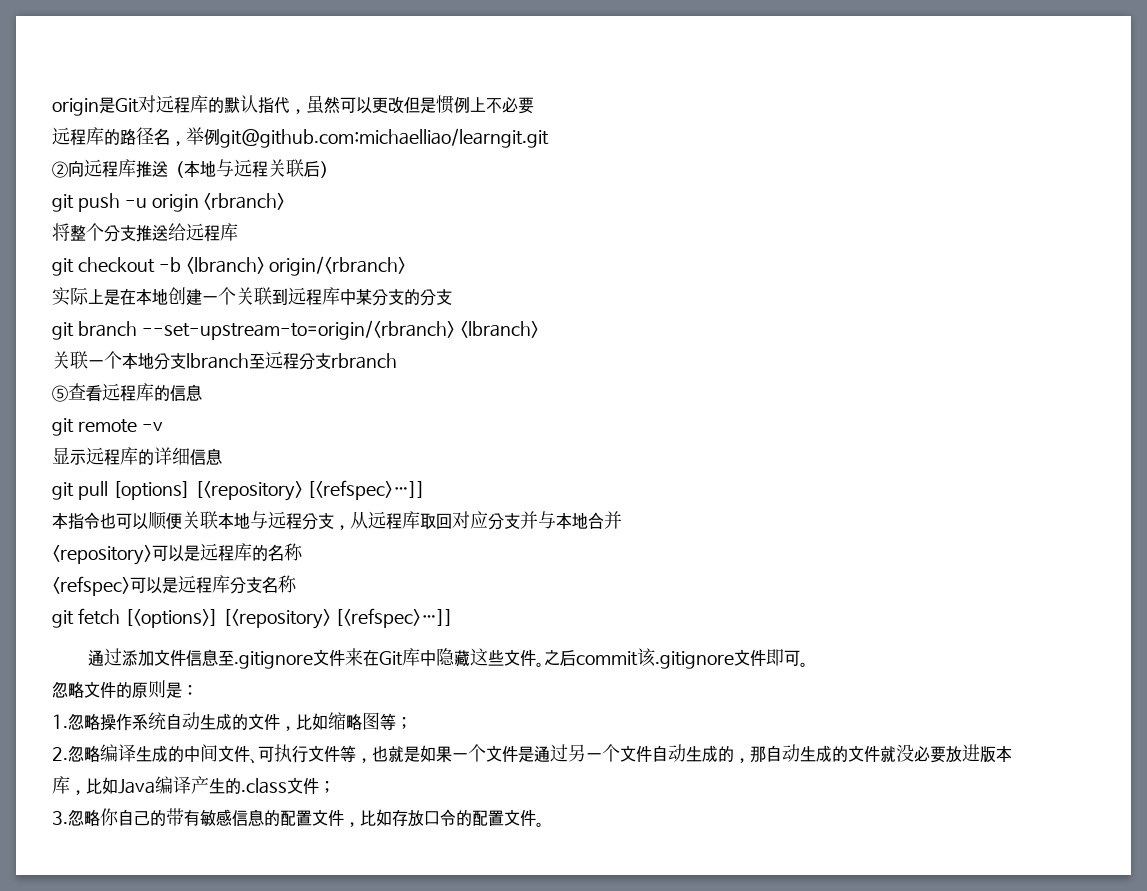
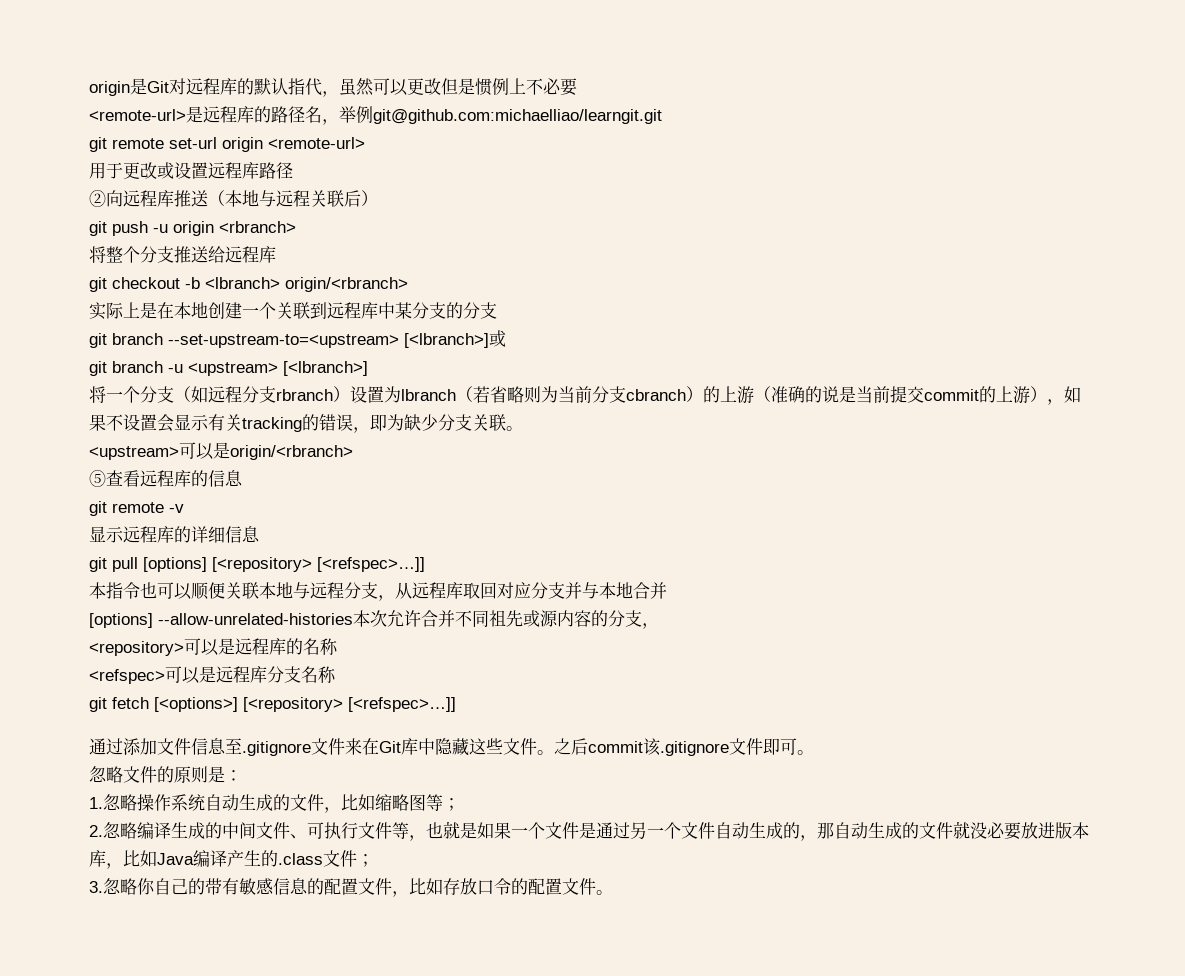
(534, 105) none -> [89,106,203,123] <remote-url>是
(549, 138) none -> [89,137,365,152] [89,162,293,179] // git remote set-url origin <remote-url> // 用于更改或设置远程库路径
[141,320,539,340] [52,351,397,370] --set-upstream-to=origin/<rbranch> <lbranch> // 关联一个本地分支lbranch至远程分支rbranch -> [168,330,506,348] [89,361,368,376] [89,386,1081,405] [89,414,523,433] [89,442,353,460] --set-upstream-to=<upstream> [<lbranch>]或 // git branch -u <upstream> [<lbranch>] // 将一个分支（如远程分支rbranch）设置为lbranch（若省略则为当前分支cbranch）的上游（准确的说是当前提交commit的上游），如果不设置会显示有关tracking的错误，即为缺少分支关联。 // <upstream>可以是origin/<rbranch>
(622, 520) none -> [89,610,659,629] // [options] --allow-unrelated-histories本次允许合并不同祖先或源内容的分支，

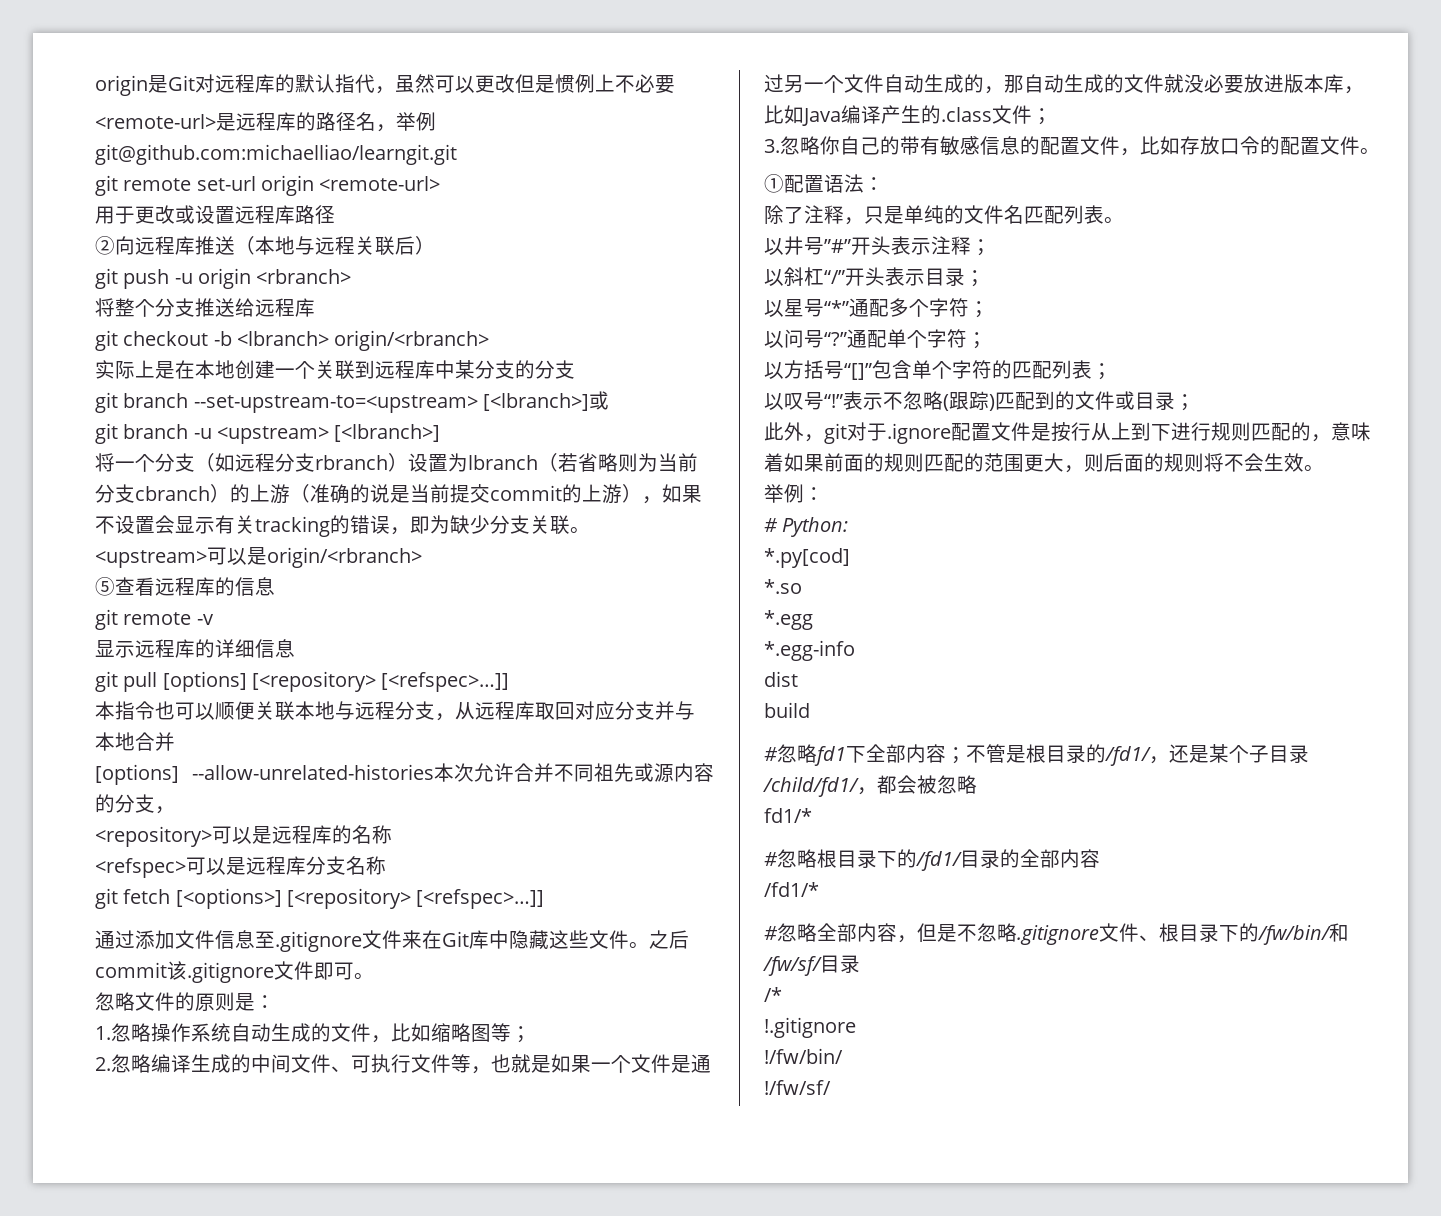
(613, 892) none -> [764,174,884,193] [764,205,1124,225] [764,236,991,256] [764,267,985,287] [764,298,989,318] [764,329,987,349] [764,360,1112,380] [764,391,1195,411] [764,422,1371,444] [764,453,1324,473] [764,484,824,503] [764,517,849,537] [764,548,850,568] [764,579,802,594] [764,610,813,630] [764,640,855,661] [764,671,798,687] [764,702,810,718] [764,744,1309,766] [763,775,977,797] [764,808,812,823] [764,849,1100,871] [764,882,819,897] [764,923,1349,945] [763,955,860,976] [764,987,782,1002] [764,1017,856,1038] [764,1048,843,1064] [764,1080,831,1095] // ①配置语法： // 除了注释，只是单纯的文件名匹配列表。 // 以井号”#”开头表示注释； // 以斜杠“/”开头表示目录； // 以星号“*”通配多个字符； // 以问号“?”通配单个字符； // 以方括号“[]”包含单个字符的匹配列表； // 以叹号“!”表示不忽略(跟踪)匹配到的文件或目录； // 此外，git对于.ignore配置文件是按行从上到下进行规则匹配的，意味着如果前面的规则匹配的范围更大，则后面的规则将不会生效。 // 举例： // # Python: // *.py[cod] // *.so // *.egg // *.egg-info // dist // build // #忽略fd1下全部内容；不管是根目录的/fd1/，还是某个子目录/child/fd1/，都会被忽略 // fd1/* // #忽略根目录下的/fd1/目录的全部内容 // /fd1/* // #忽略全部内容，但是不忽略.gitignore文件、根目录下的/fw/bin/和/fw/sf/目录 // /* // !.gitignore // !/fw/bin/ // !/fw/sf/

